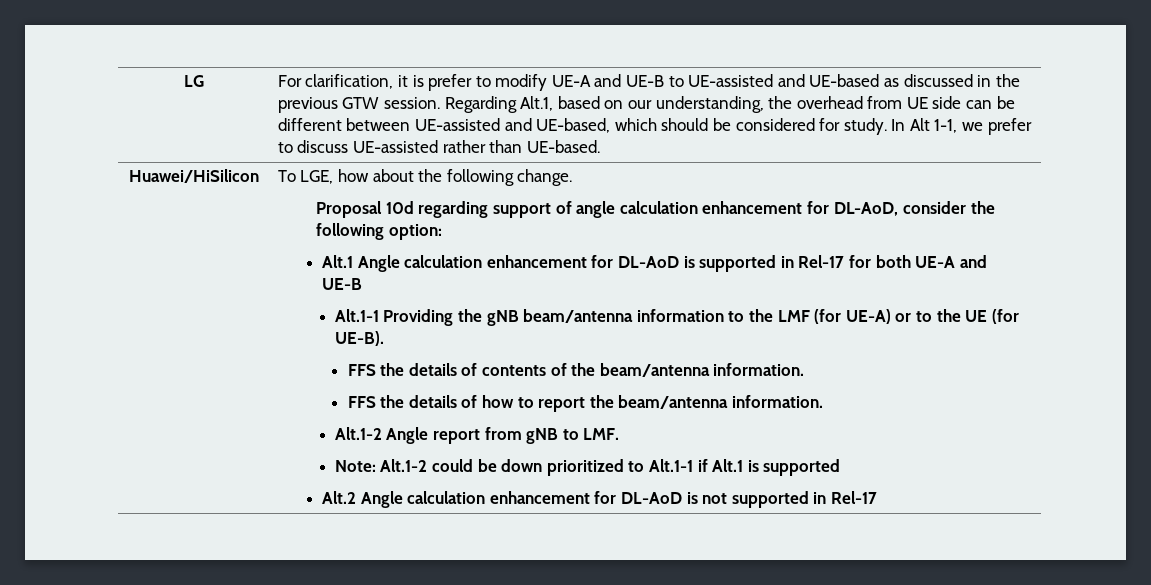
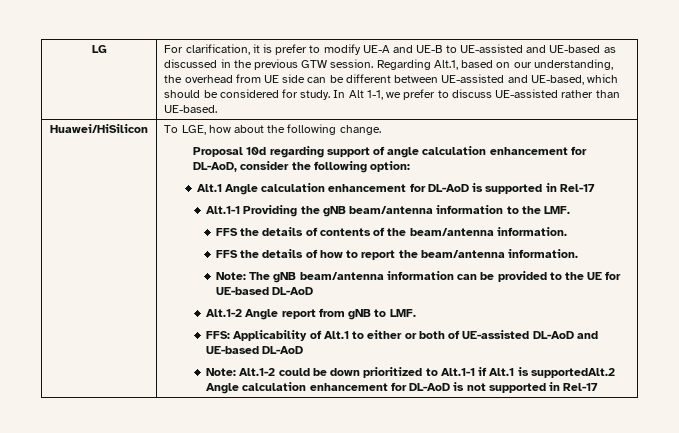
[848,255,987,268] [322,278,363,290] for both UE-A and UE-B -> (595, 188) none
[777,309,1019,324] [334,331,384,346] LMF (for UE-A) or to the UE (for UE-B). -> [544,206,571,214] LMF.
(824, 401) none -> [215,271,622,283] [215,287,314,295] // Note: The gNB beam/antenna information can be provided to the UE for UE-based DL-AoD
(620, 434) none -> [206,330,598,341] [206,346,304,354] // FFS: Applicability of Alt.1 to either or both of UE-assisted DL-AoD and UE-based DL-AoD
[763,459,841,476] [322,491,357,504] supported // Alt.2 -> [530,368,615,378] supportedAlt.2

